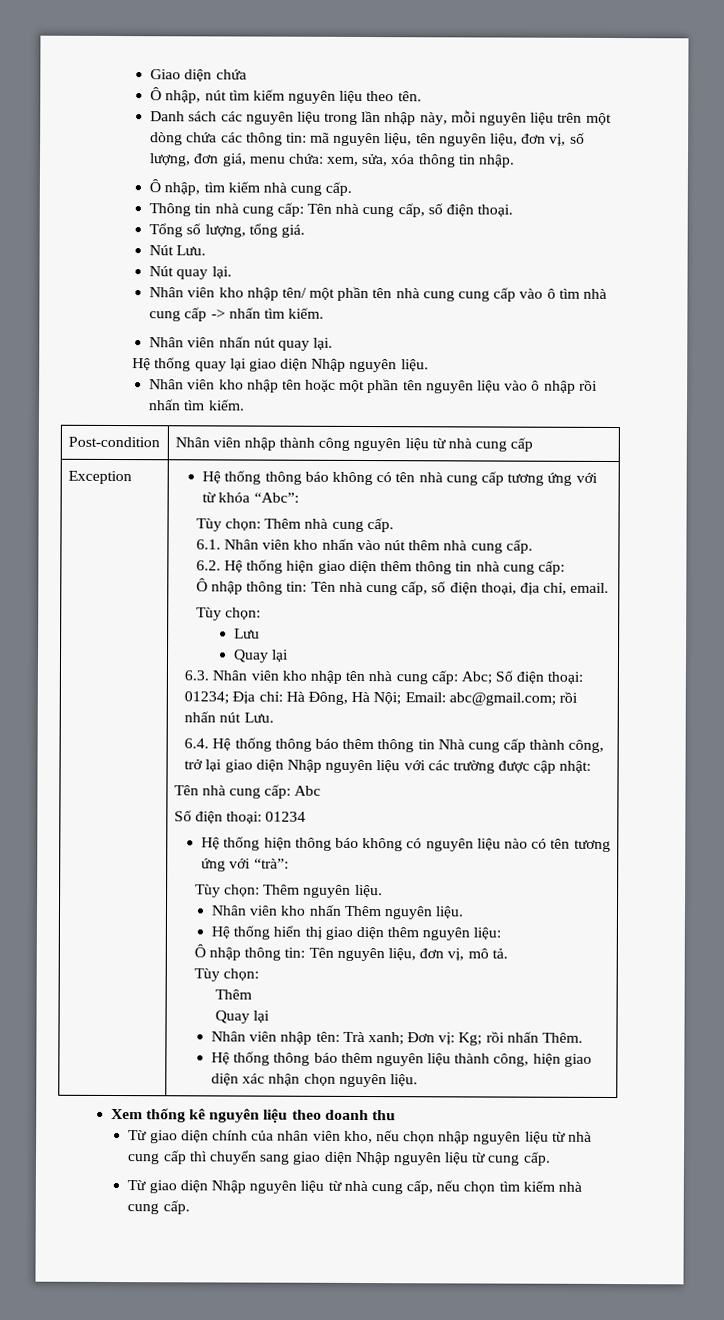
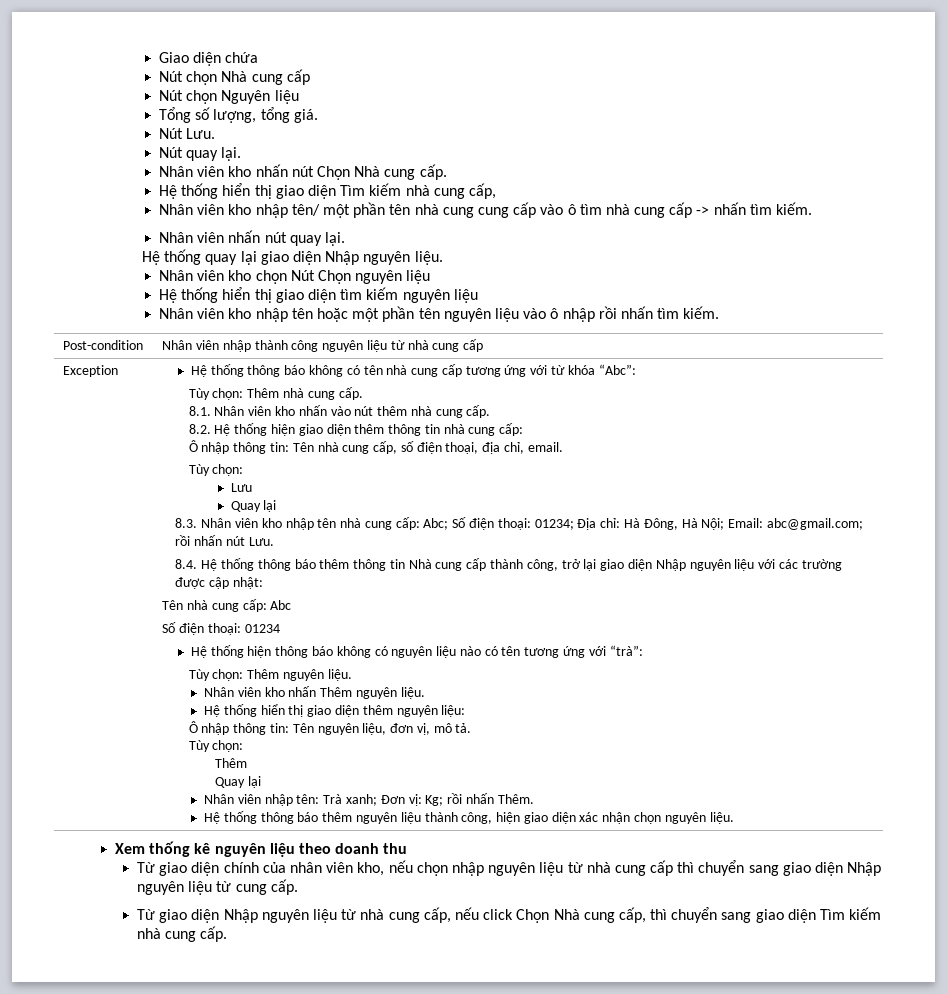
[150,87,422,104] [150,110,612,126] [150,132,585,147] [149,153,516,168] [149,179,353,196] [149,202,514,218] Ô nhập, nút tìm kiếm nguyên liệu theo tên. // Danh sách các nguyên liệu trong lần nhập này, mỗi nguyên liệu trên một dòng chứa các thông tin: mã nguyên liệu, tên nguyên liệu, đơn vị, số lượng, đơn giá, menu chứa: xem, sửa, xóa thông tin nhập. // Ô nhập, tìm kiếm nhà cung cấp. // Thông tin nhà cung cấp: Tên nhà cung cấp, số điện thoại. -> [159,69,310,85] [159,90,299,104] Nút chọn Nhà cung cấp // Nút chọn Nguyên liệu
(232, 272) none -> [159,164,447,180] [159,183,496,199] // Nhân viên kho nhấn nút Chọn Nhà cung cấp. // Hệ thống hiển thị giao diện Tìm kiếm nhà cung cấp,
(429, 365) none -> [159,270,431,284] [159,287,478,303] // Nhân viên kho chọn Nút Chọn nguyên liệu // Hệ thống hiển thị giao diện tìm kiếm nguyên liệu
[195,539,221,550] 6.1. -> [188,406,211,416] 8.1.
[195,560,221,571] 6.2. -> [188,424,211,434] 8.2.
[184,670,210,681] 6.3. -> [175,518,198,528] 8.3.
[184,738,210,749] 6.4. -> [175,559,198,569] 8.4.
[463,1181,520,1194] chọn tìm -> [483,907,845,923] click Chọn Nhà cung cấp, thì chuyển sang giao diện Tìm

